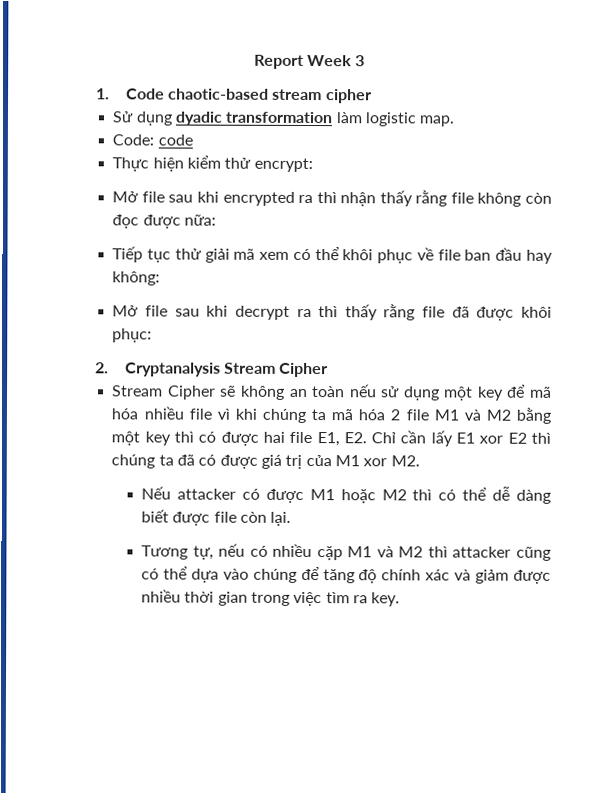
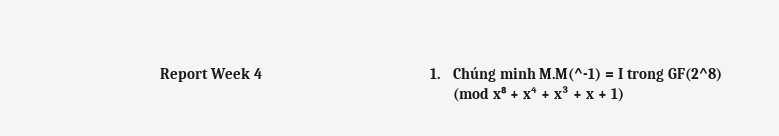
[355,55,366,67] 3 -> [253,68,262,79] 4
[125,88,372,104] [112,111,455,127] [112,134,193,146] [112,155,313,173] [112,190,552,207] [112,214,217,229] [112,246,553,264] [112,271,161,286] [112,304,552,321] [112,328,153,343] [94,362,329,378] [112,384,552,401] [111,406,552,424] [111,430,551,447] [111,454,420,469] [141,486,551,504] [141,509,292,526] [141,543,551,561] [141,566,551,584] [141,589,401,607] Code chaotic-based stream cipher // Sử dụng dyadic transformation làm logistic map. // Code: code // Thực hiện kiểm thử encrypt: // Mở file sau khi encrypted ra thì nhận thấy rằng file không còn đọc được nữa: // Tiếp tục thử giải mã xem có thể khôi phục về file ban đầu hay không: // Mở file sau khi decrypt ra thì thấy rằng file đã được khôi phục: // 2. Cryptanalysis Stream Cipher // Stream Cipher sẽ không an toàn nếu sử dụng một key để mã hóa nhiều file vì khi chúng ta mã hóa 2 file M1 và M2 bằng một key thì có được hai file E1, E2. Chỉ cần lấy E1 xor E2 thì chúng ta đã có được giá trị của M1 xor M2. // Nếu attacker có được M1 hoặc M2 thì có thể dễ dàng biết được file còn lại. // Tương tự, nếu có nhiều cặp M1 và M2 thì attacker cũng có thể dựa vào chúng để tăng độ chính xác và giảm được nhiều thời gian trong việc tìm ra key. -> [452,67,723,82] [452,86,624,102] Chúng minh M.M(^-1) = I trong GF(2^8) (mod x⁸ + x⁴ + x³ + x + 1)

